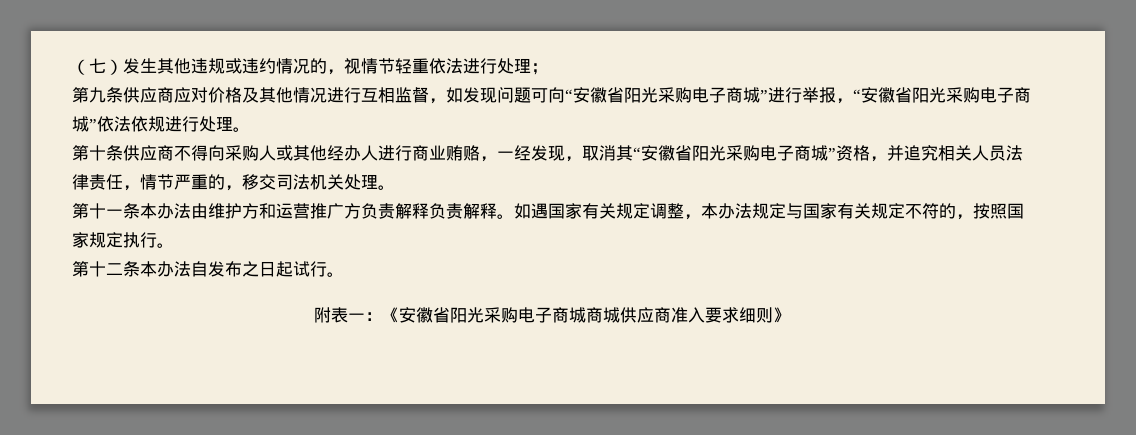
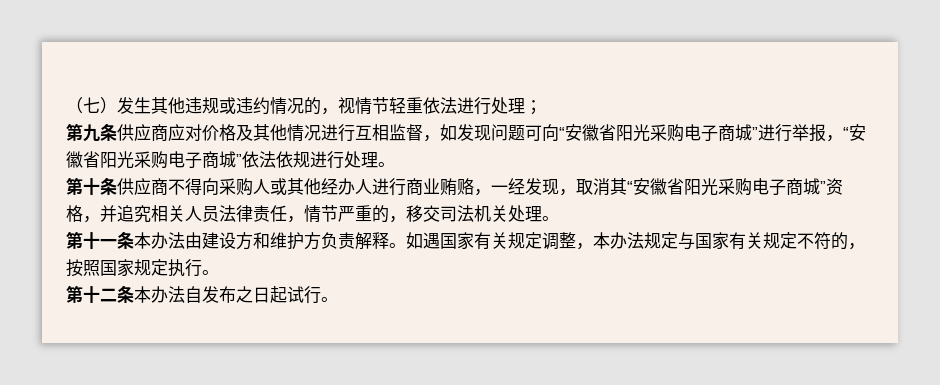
[208,203,429,219] 维护方和运营推广方负责解释 -> [202,232,321,250] 建设方和维护方
[314,307,790,323] // 附表一：《安徽省阳光采购电子商城商城供应商准入要求细则》 -> (338, 299) none

